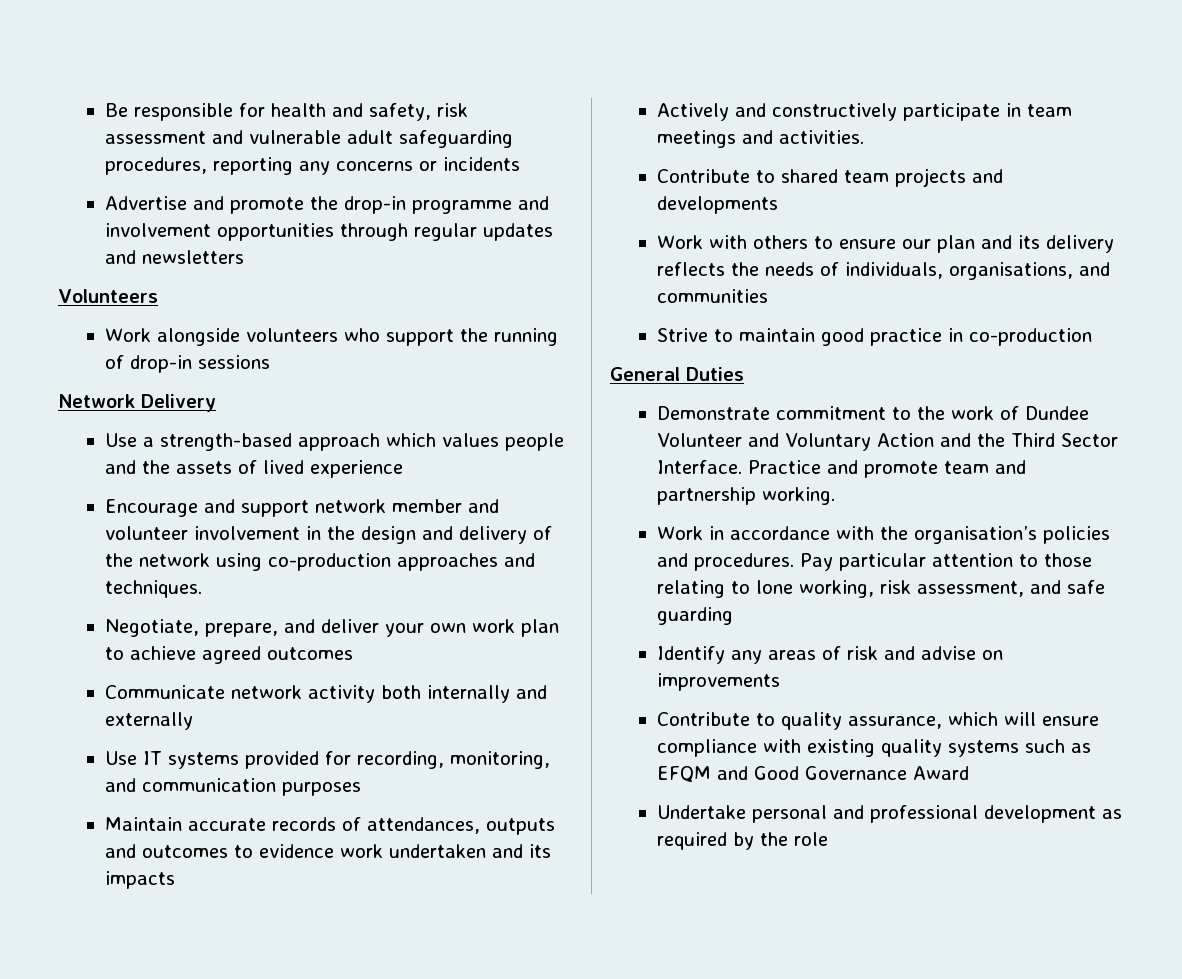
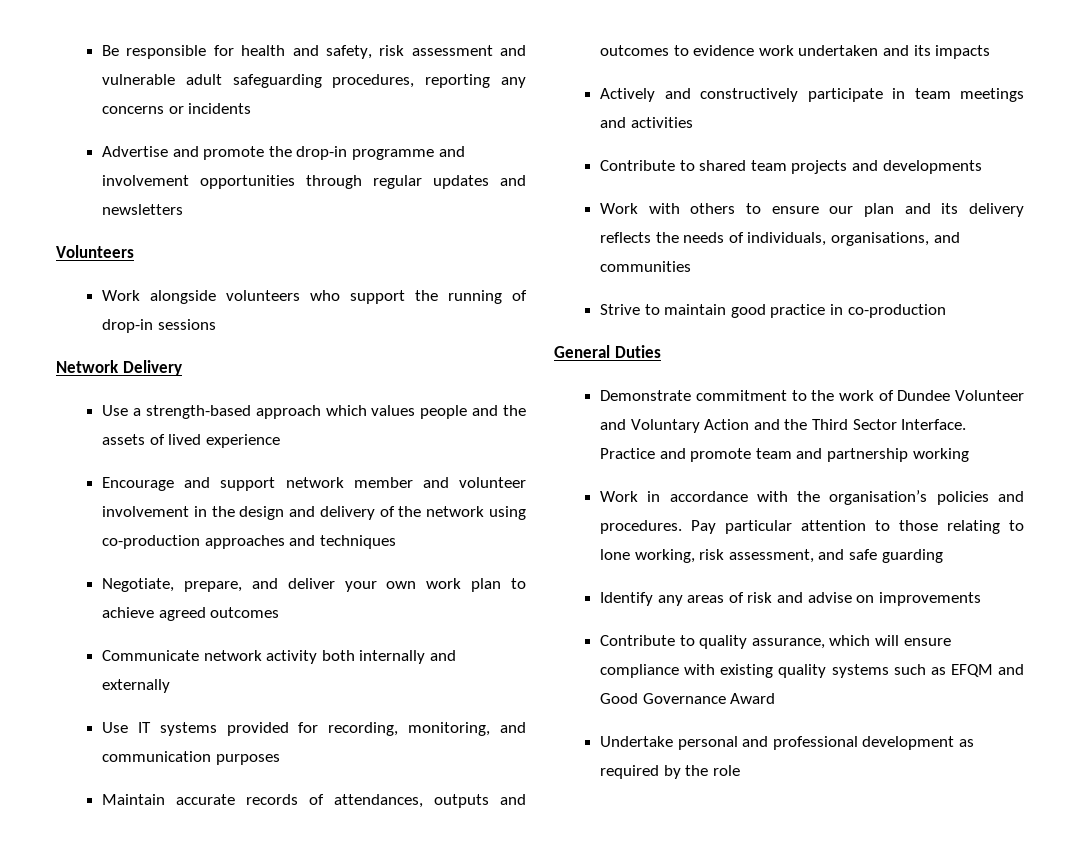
[105,580,203,598] techniques. -> [319,535,396,549] techniques
[779,130,865,144] activities. -> [630,117,693,128] activities
[762,487,836,505] working. -> [912,448,969,462] working

